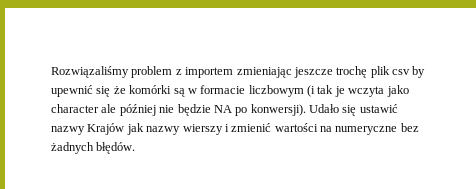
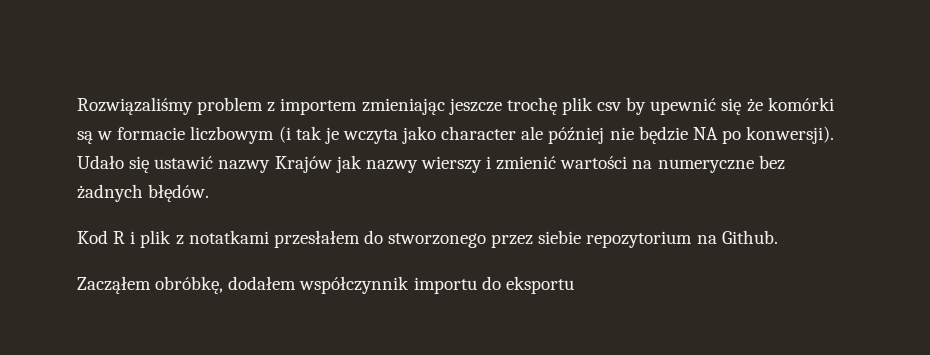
(136, 148) none -> [77,230,778,248] [77,276,574,294] // Kod R i plik z notatkami przesłałem do stworzonego przez siebie repozytorium na Github. // Zacząłem obróbkę, dodałem współczynnik importu do eksportu

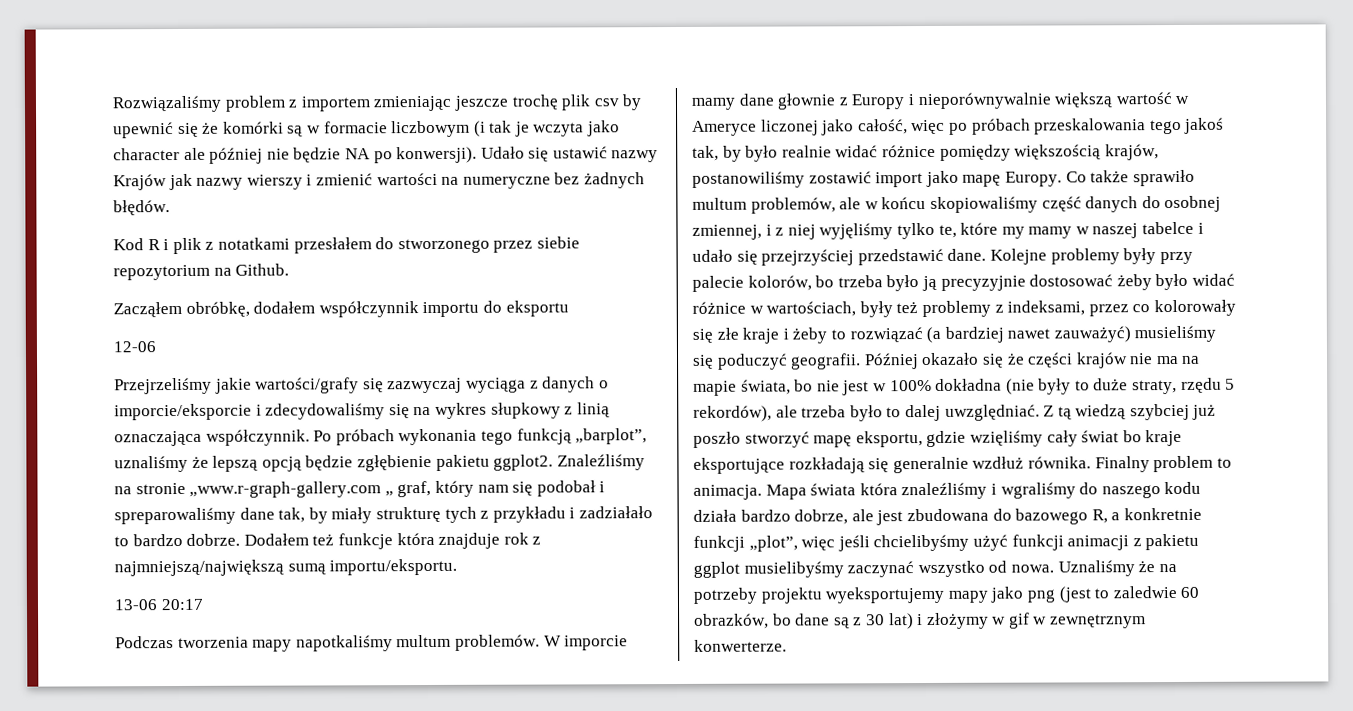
(574, 285) none -> [113,341,156,353] [114,376,609,395] [114,402,610,421] [114,428,648,447] [114,454,645,473] [114,480,606,498] [114,506,653,525] [114,532,542,550] [114,558,458,577] [114,598,204,611] [115,634,629,652] [691,92,1190,110] [692,117,1225,136] [692,144,1159,162] [692,169,1195,188] [692,195,1222,214] [692,221,1204,240] [692,248,1193,266] [692,273,1235,292] [692,299,1236,318] [692,325,1217,344] [692,352,1201,370] [693,377,1236,396] [693,403,1217,422] [693,429,1183,448] [693,455,1232,474] [693,481,1202,500] [693,507,1202,526] [693,533,1200,552] [693,560,1177,578] [693,585,1200,604] [694,612,1147,630] [694,639,787,652] // 12-06 // Przejrzeliśmy jakie wartości/grafy się zazwyczaj wyciąga z danych o imporcie/eksporcie i zdecydowaliśmy się na wykres słupkowy z linią oznaczająca współczynnik. Po próbach wykonania tego funkcją „barplot”, uznaliśmy że lepszą opcją będzie zgłębienie pakietu ggplot2. Znaleźliśmy na stronie „www.r-graph-gallery.com „ graf, który nam się podobał i spreparowaliśmy dane tak, by miały strukturę tych z przykładu i zadziałało to bardzo dobrze. Dodałem też funkcje która znajduje rok z najmniejszą/największą sumą importu/eksportu. // 13-06 20:17 // Podczas tworzenia mapy napotkaliśmy multum problemów. W imporcie mamy dane głownie z Europy i nieporównywalnie większą wartość w Ameryce liczonej jako całość, więc po próbach przeskalowania tego jakoś tak, by było realnie widać różnice pomiędzy większością krajów, postanowiliśmy zostawić import jako mapę Europy. Co także sprawiło multum problemów, ale w końcu skopiowaliśmy część danych do osobnej zmiennej, i z niej wyjęliśmy tylko te, które my mamy w naszej tabelce i udało się przejrzyściej przedstawić dane. Kolejne problemy były przy palecie kolorów, bo trzeba było ją precyzyjnie dostosować żeby było widać różnice w wartościach, były też problemy z indeksami, przez co kolorowały się złe kraje i żeby to rozwiązać (a bardziej nawet zauważyć) musieliśmy się poduczyć geografii. Później okazało się że części krajów nie ma na mapie świata, bo nie jest w 100% dokładna (nie były to duże straty, rzędu 5 rekordów), ale trzeba było to dalej uwzględniać. Z tą wiedzą szybciej już poszło stworzyć mapę eksportu, gdzie wzięliśmy cały świat bo kraje eksportujące rozkładają się generalnie wzdłuż równika. Finalny problem to animacja. Mapa świata która znaleźliśmy i wgraliśmy do naszego kodu działa bardzo dobrze, ale jest zbudowana do bazowego R, a konkretnie funkcji „plot”, więc jeśli chcielibyśmy użyć funkcji animacji z pakietu ggplot musielibyśmy zaczynać wszystko od nowa. Uznaliśmy że na potrzeby projektu wyeksportujemy mapy jako png (jest to zaledwie 60 obrazków, bo dane są z 30 lat) i złożymy w gif w zewnętrznym konwerterze.

